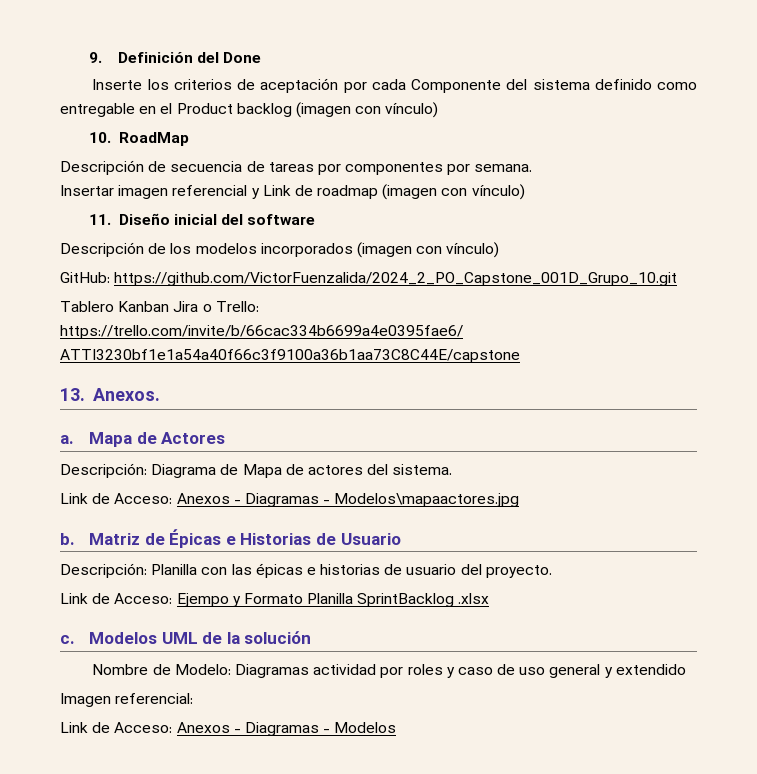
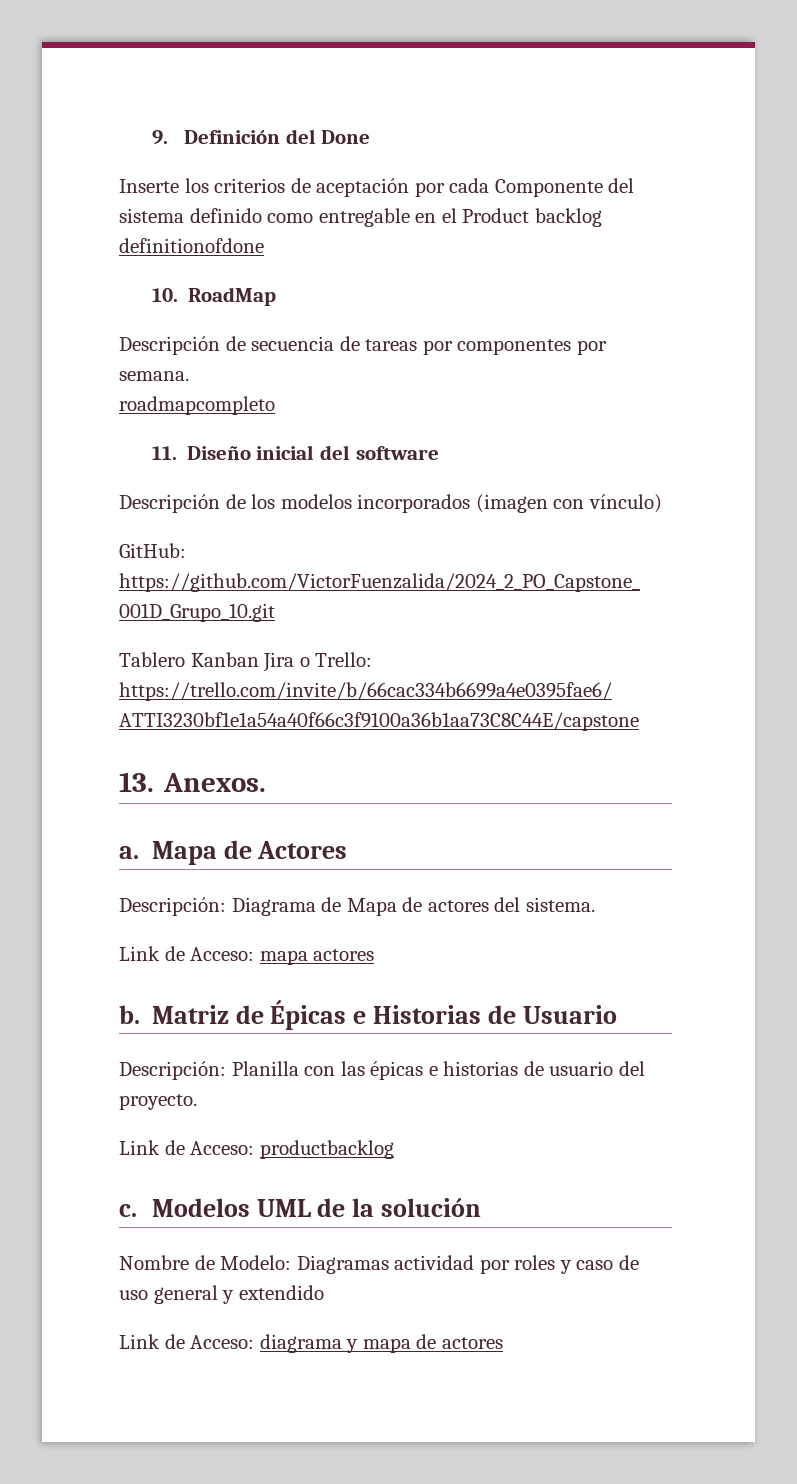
[295,102,439,118] (imagen con vínculo) -> [119,238,264,253] definitionofdone
[60,184,525,200] Insertar imagen referencial y Link de roadmap (imagen con vínculo) -> [119,396,275,415] roadmapcompleto
[176,493,520,507] Anexos - Diagramas - Modelos\mapaactores.jpg -> [259,949,375,965] mapa actores
[176,593,490,607] Ejempo y Formato Planilla SprintBacklog .xlsx -> [259,1140,394,1159] productbacklog
[60,693,194,707] [60,722,397,736] // Imagen referencial: // Link de Acceso: Anexos - Diagramas - Modelos -> [119,1334,503,1353] // Link de Acceso: diagrama y mapa de actores

